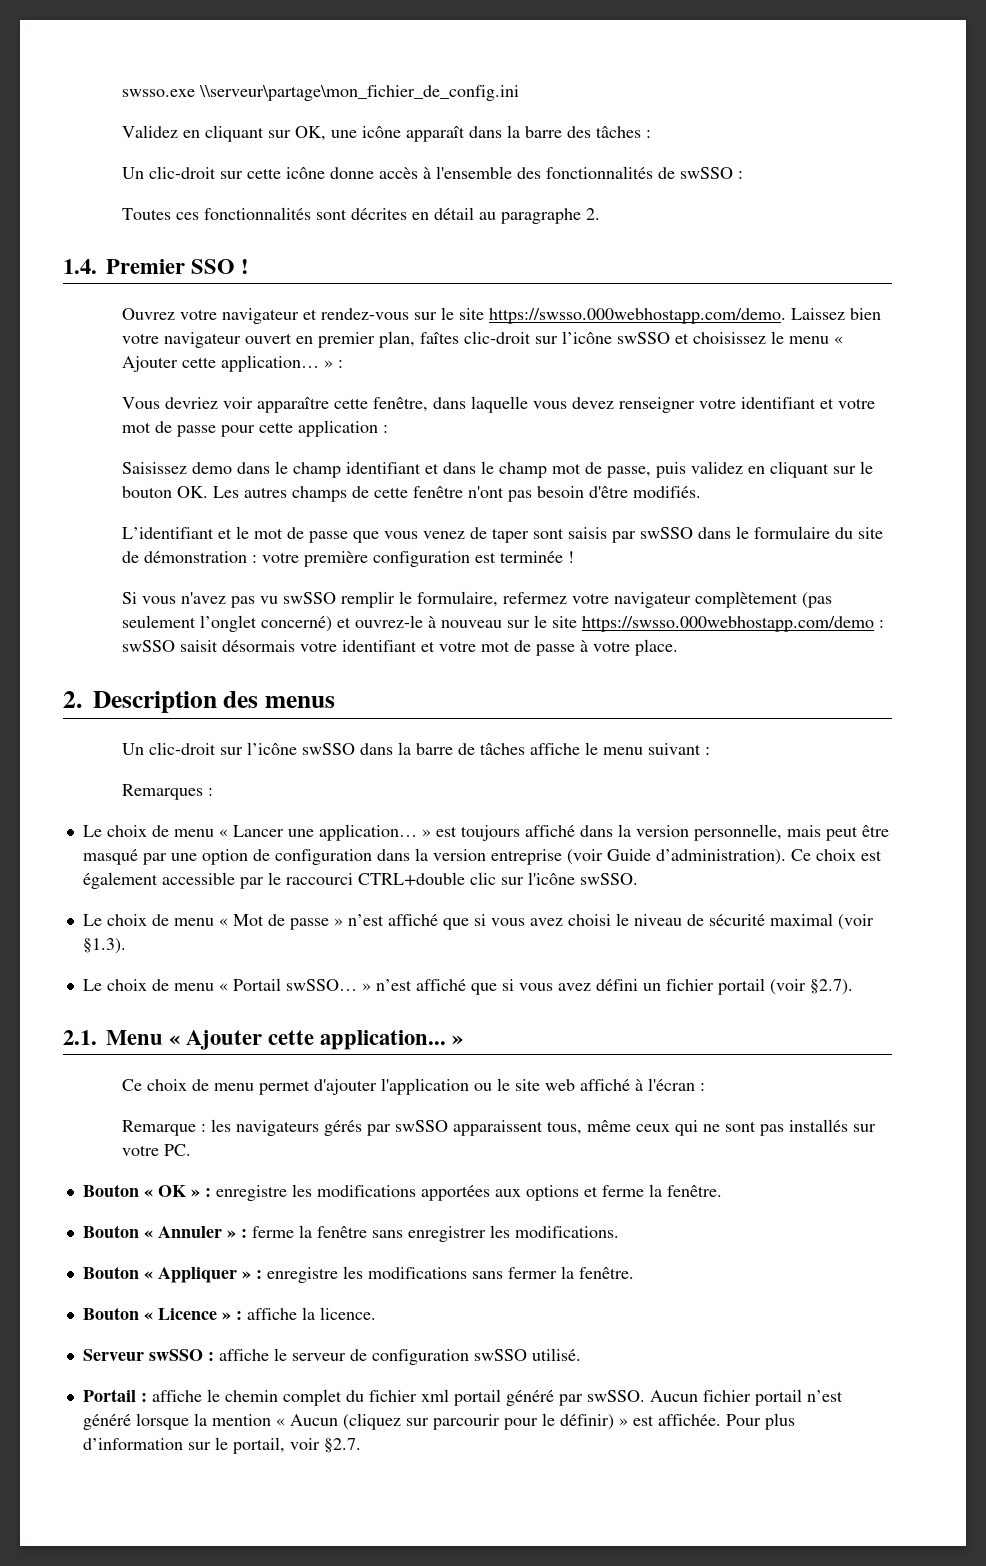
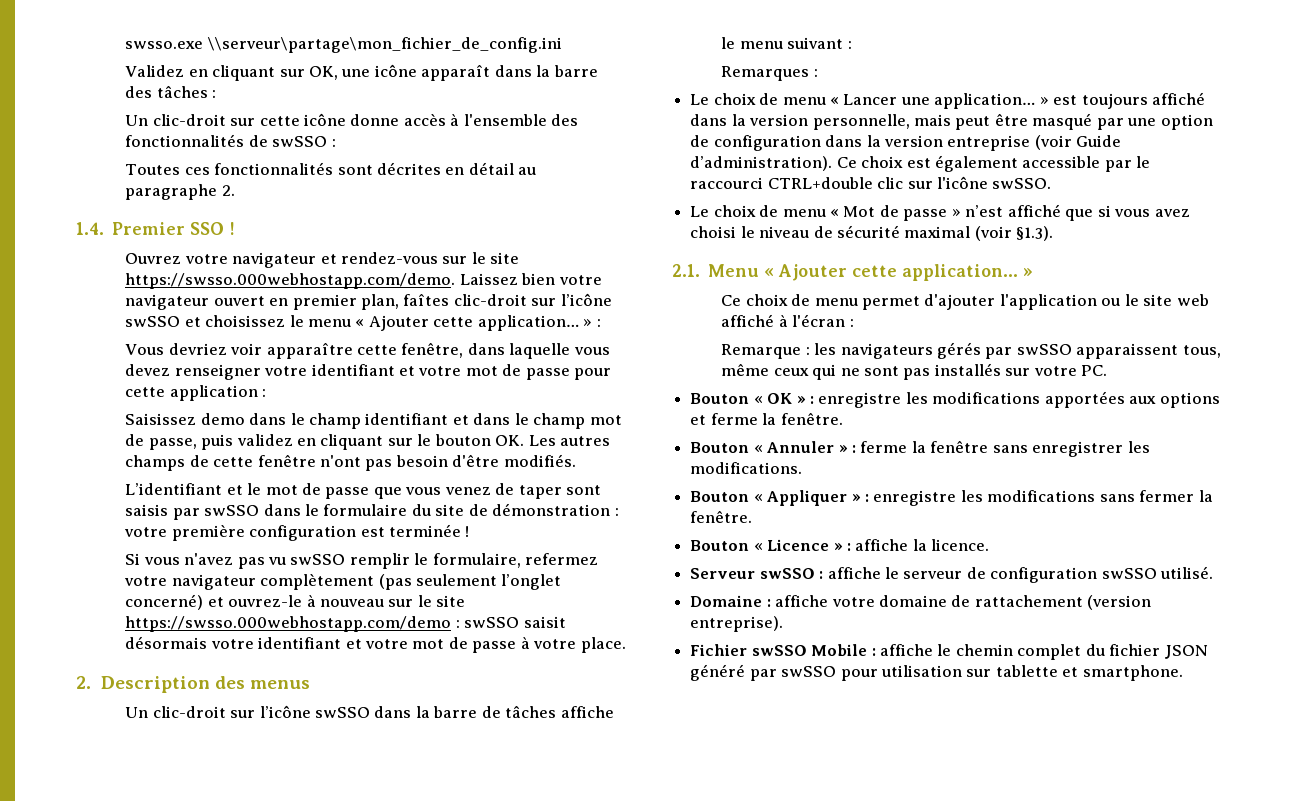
[82,978,853,995] // Le choix de menu « Portail swSSO… » n’est affiché que si vous avez défini un fichier portail (voir §2.7). -> (1054, 233) none
[82,1389,136,1402] Portail -> [690,595,1152,610] [690,616,784,632] [690,644,868,656] Domaine : affiche votre domaine de rattachement (version entreprise). // Fichier swSSO Mobile
[420,1389,843,1406] [82,1413,795,1430] [82,1437,361,1454] xml portail généré par swSSO. Aucun fichier portail n’est généré lorsque la mention « Aucun (cliquez sur parcourir pour le définir) » est affichée. Pour plus d’information sur le portail, voir §2.7. -> [1164,645,1208,659] [690,664,1183,681] JSON généré par swSSO pour utilisation sur tablette et smartphone.

